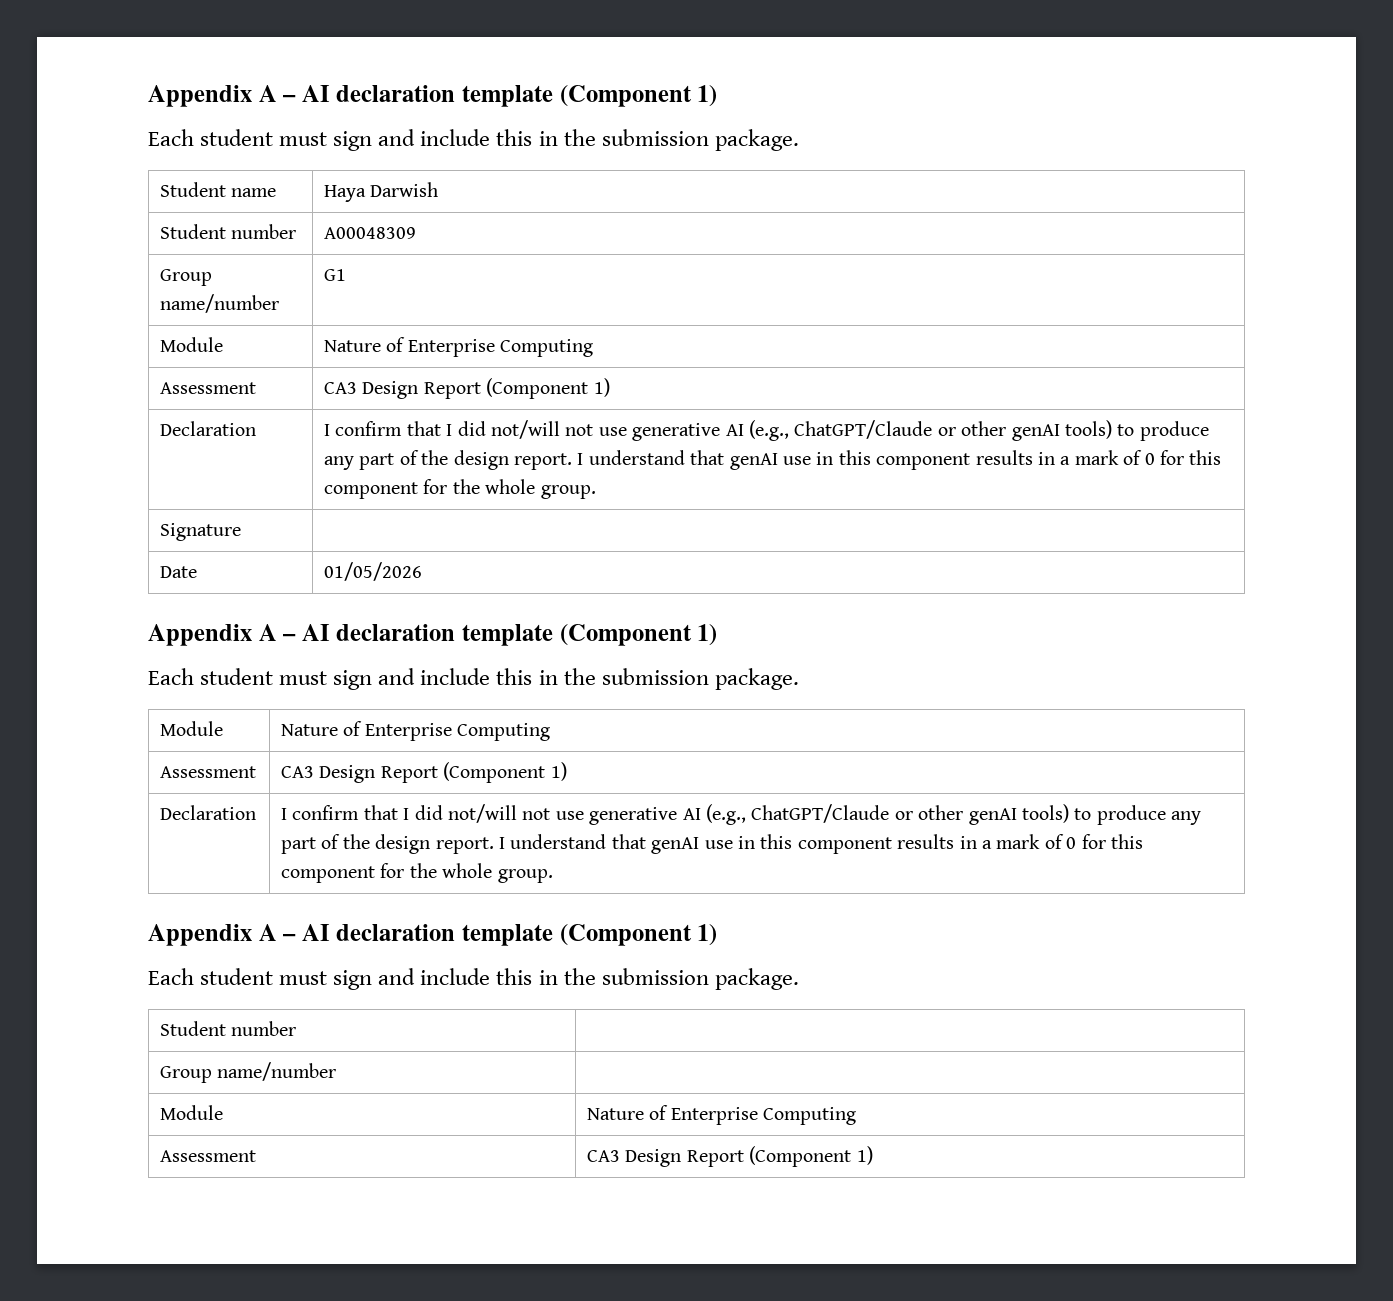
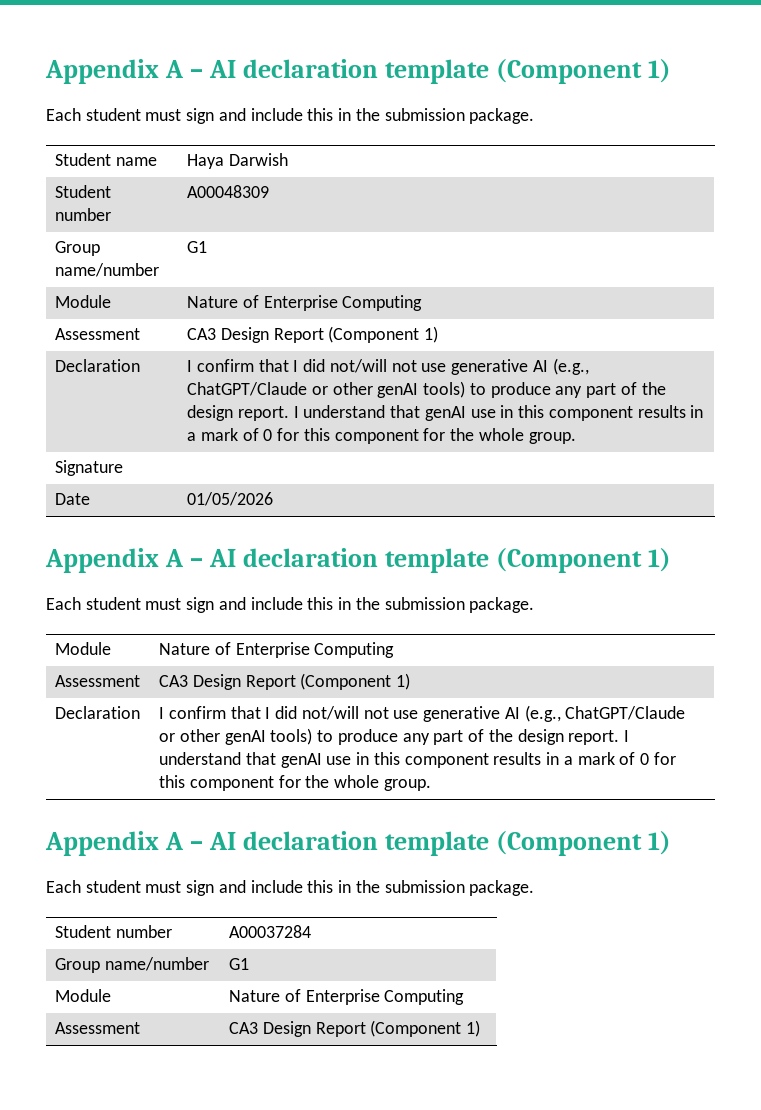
[160,1062,337,1083] // Group name/number | -> [229,925,312,938] [55,957,210,973] [229,958,250,970] A00037284 // Group name/number | G1

